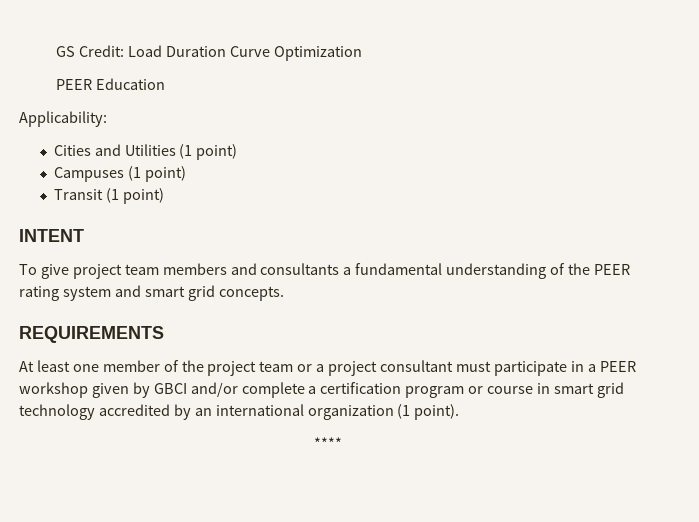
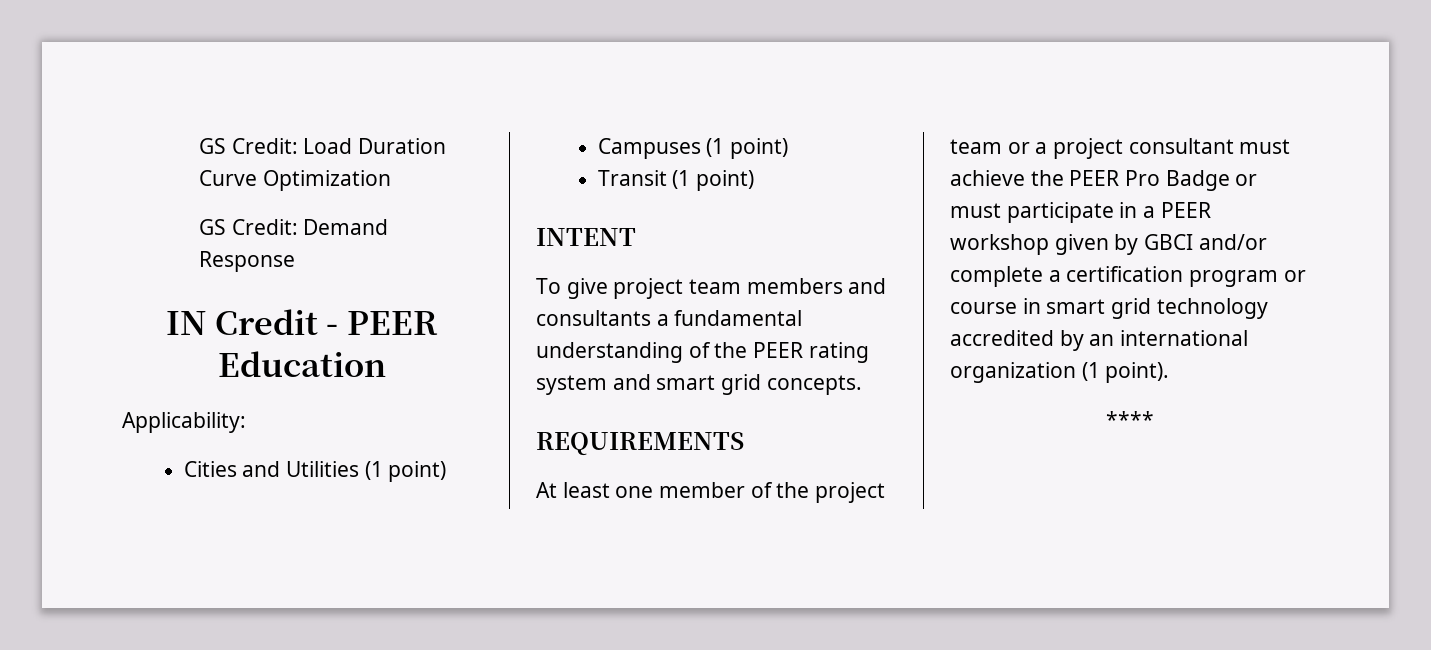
(363, 53) none -> [198,219,389,235] [198,251,295,272] [165,309,339,335] GS Credit: Demand Response // IN Credit -
(491, 366) none -> [950,170,1258,191] [950,203,1001,218] achieve the PEER Pro Badge or must

